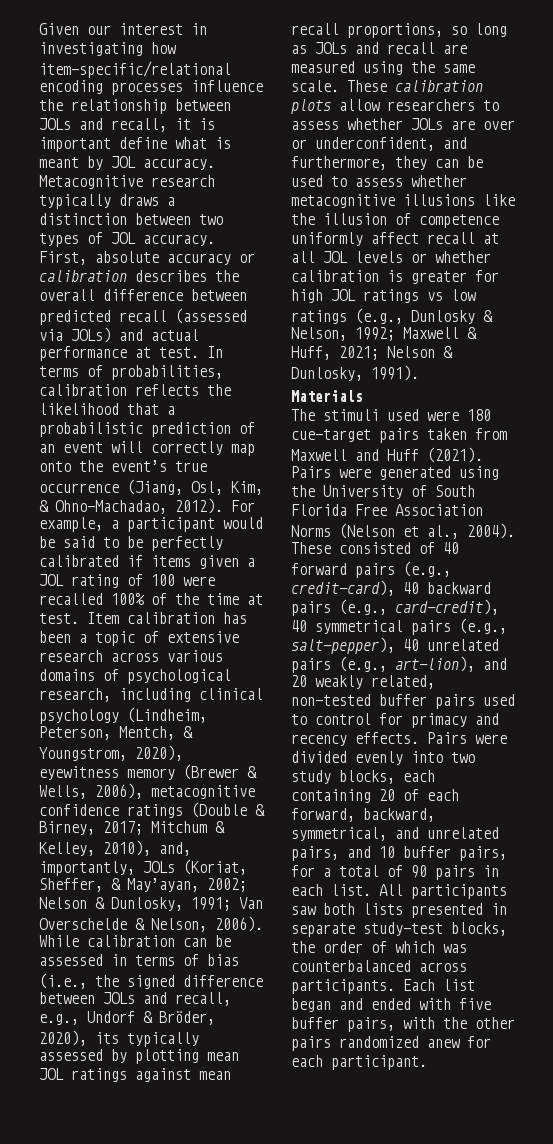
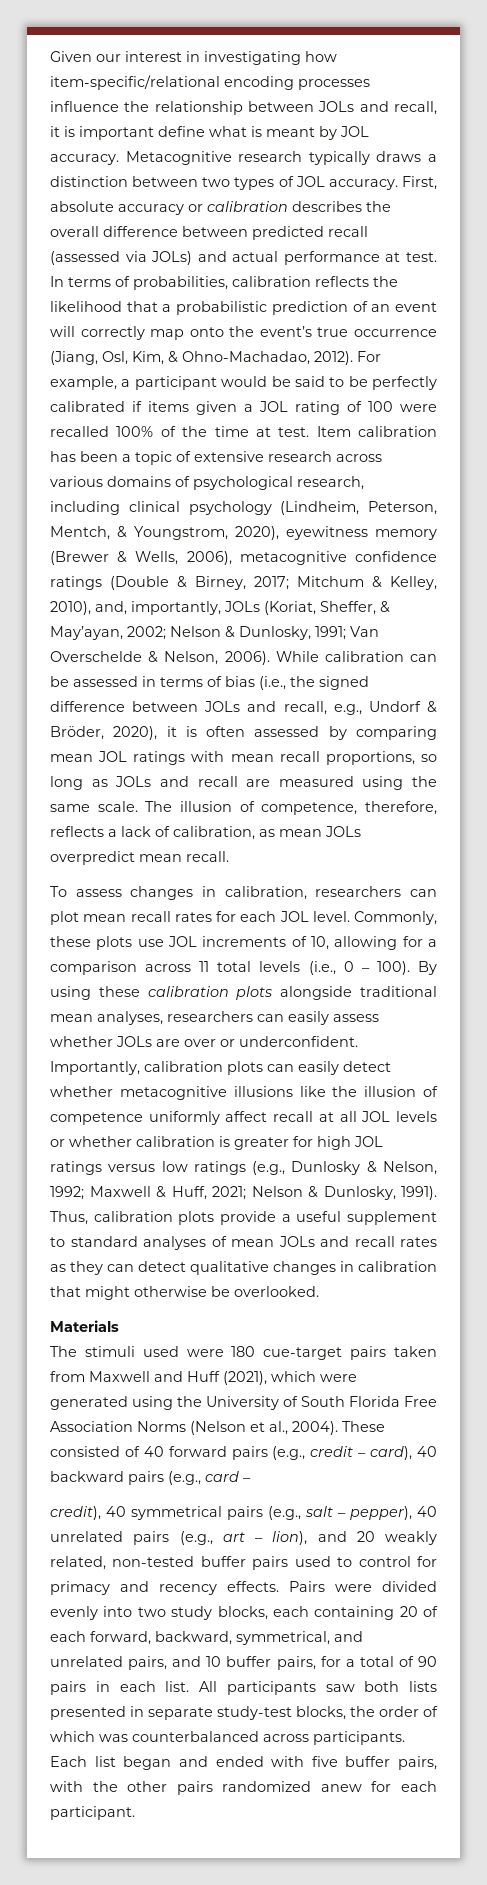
[95,1032,199,1047] its typically -> [166,726,246,737] it is often
[135,1049,199,1064] plotting -> [355,726,437,740] comparing
[135,1068,191,1082] against -> [191,751,225,762] with
[347,80,483,92] [291,99,499,114] These calibration plots allow researchers to -> [145,801,437,815] [50,826,361,840] [50,851,229,865] [50,886,437,900] [50,911,437,925] [50,936,437,950] [50,961,437,975] [50,986,438,1000] [50,1011,329,1025] The illusion of competence, therefore, reflects a lack of calibration, as mean JOLs overpredict mean recall. // To assess changes in calibration, researchers can plot mean recall rates for each JOL level. Commonly, these plots use JOL increments of 10, allowing for a comparison across 11 total levels (i.e., 0 – 100). By using these calibration plots alongside traditional mean analyses, researchers can easily
[315,137,467,151] [291,156,483,170] [291,175,403,187] underconfident, and furthermore, they can be used to assess -> [239,1036,358,1047] [50,1061,391,1075] underconfident. Importantly, calibration plots can easily detect
[427,292,443,301] vs -> [108,1164,156,1172] versus
(419, 373) none -> [50,1211,437,1225] [50,1236,437,1250] [50,1261,437,1275] [50,1286,319,1300] Thus, calibration plots provide a useful supplement to standard analyses of mean JOLs and recall rates as they can detect qualitative changes in calibration that might otherwise be overlooked.
[427,447,483,463] [291,466,331,478] (2021). Pairs -> [223,1371,316,1385] (2021), which
[291,580,395,596] credit-card), -> [310,1446,413,1460] credit – card),
[395,599,499,615] card-credit), -> [205,1471,251,1482] [50,1506,101,1520] card – // credit),
[291,637,395,654] salt-pepper), -> [305,1506,412,1520] salt – pepper),
[395,656,475,672] art-lion), -> [222,1531,308,1545] art – lion),

